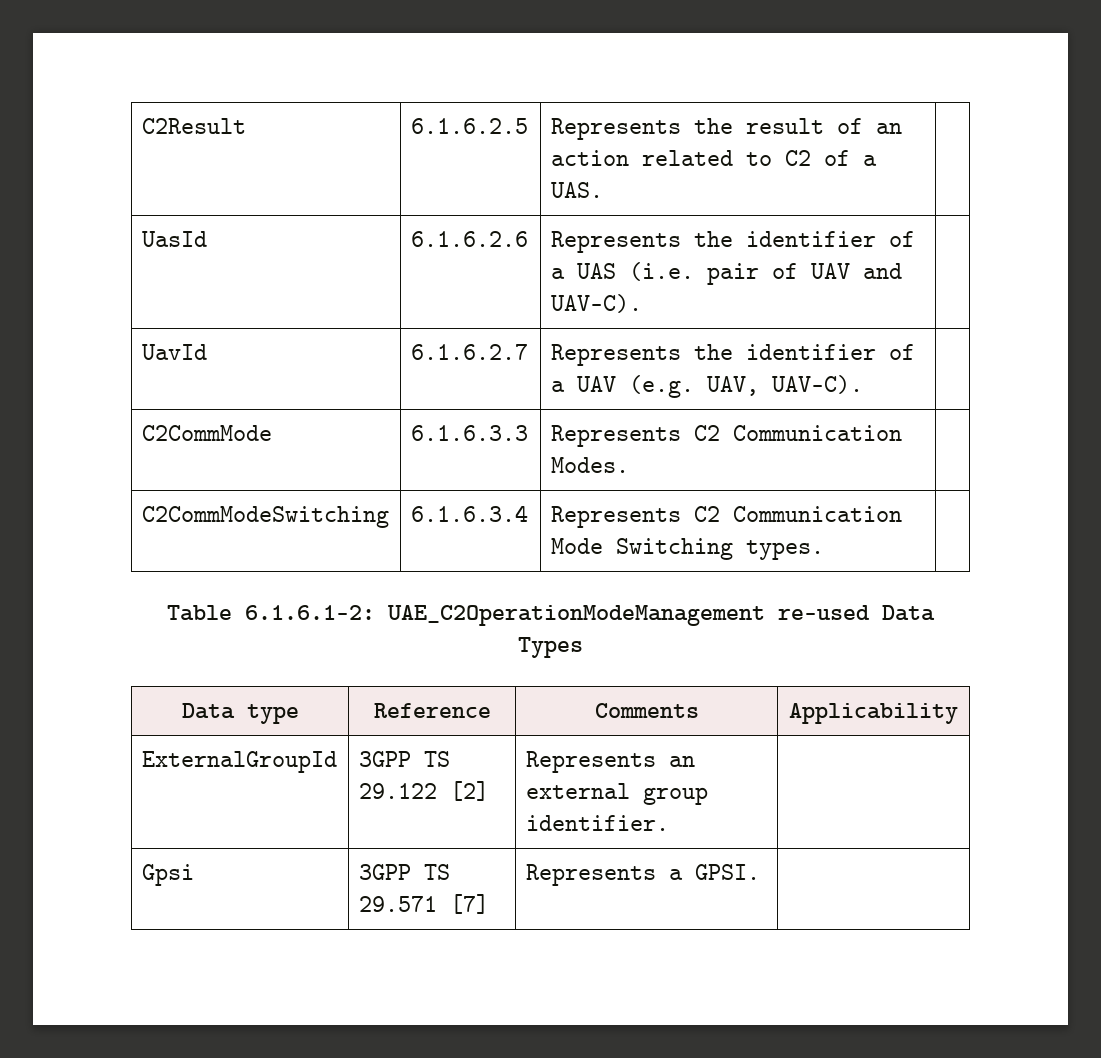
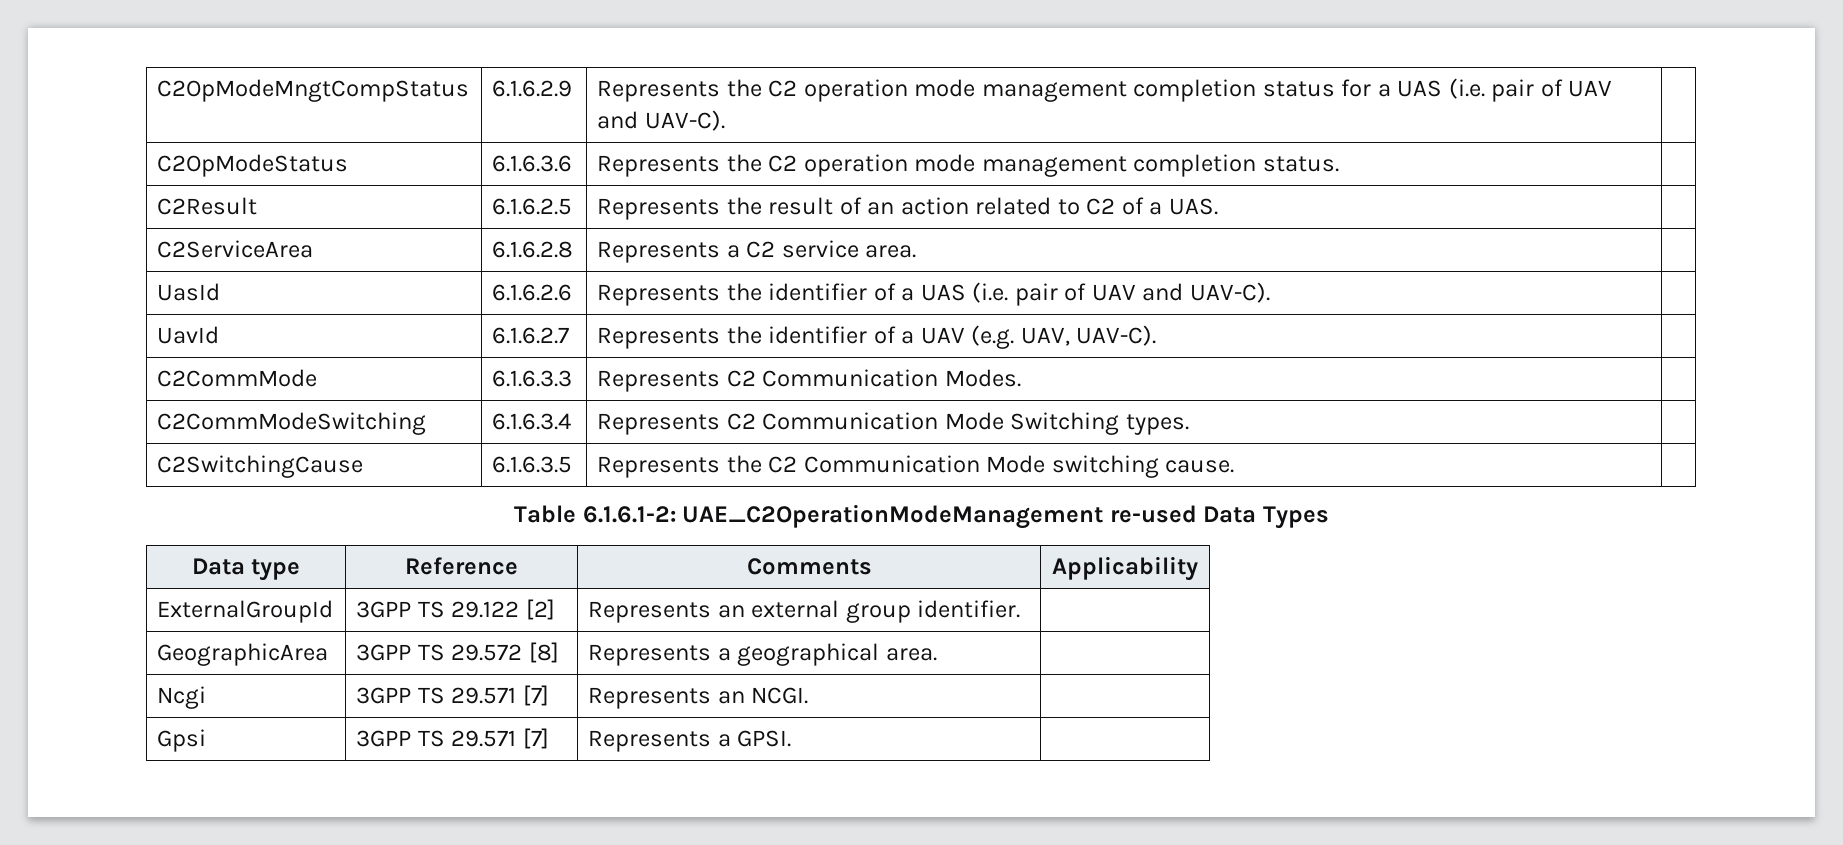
(141, 126) none -> [157,79,470,102] [492,80,573,97] [597,78,1612,102] [597,110,725,131] [157,154,349,177] [492,155,573,172] [597,154,1339,177] C2OpModeMngtCompStatus | 6.1.6.2.9 | Represents the C2 operation mode management completion status for a UAS (i.e. pair of UAV and UAV-C). | // C2OpModeStatus | 6.1.6.3.6 | Represents the C2 operation mode management completion status. | //
(603, 190) none -> [157,240,314,258] [492,241,574,258] [597,240,917,263] // C2ServiceArea | 6.1.6.2.8 | Represents a C2 service area. |
(824, 550) none -> [157,455,364,478] [492,456,573,473] [597,455,1235,478] // C2SwitchingCause | 6.1.6.3.5 | Represents the C2 Communication Mode switching cause. |
(669, 823) none -> [157,643,329,666] [356,642,559,663] [588,643,937,666] [157,686,207,709] [356,685,549,706] [588,687,809,709] // GeographicArea | 3GPP TS 29.572 [8] | Represents a geographical area. | // Ncgi | 3GPP TS 29.571 [7] | Represents an NCGI. |

